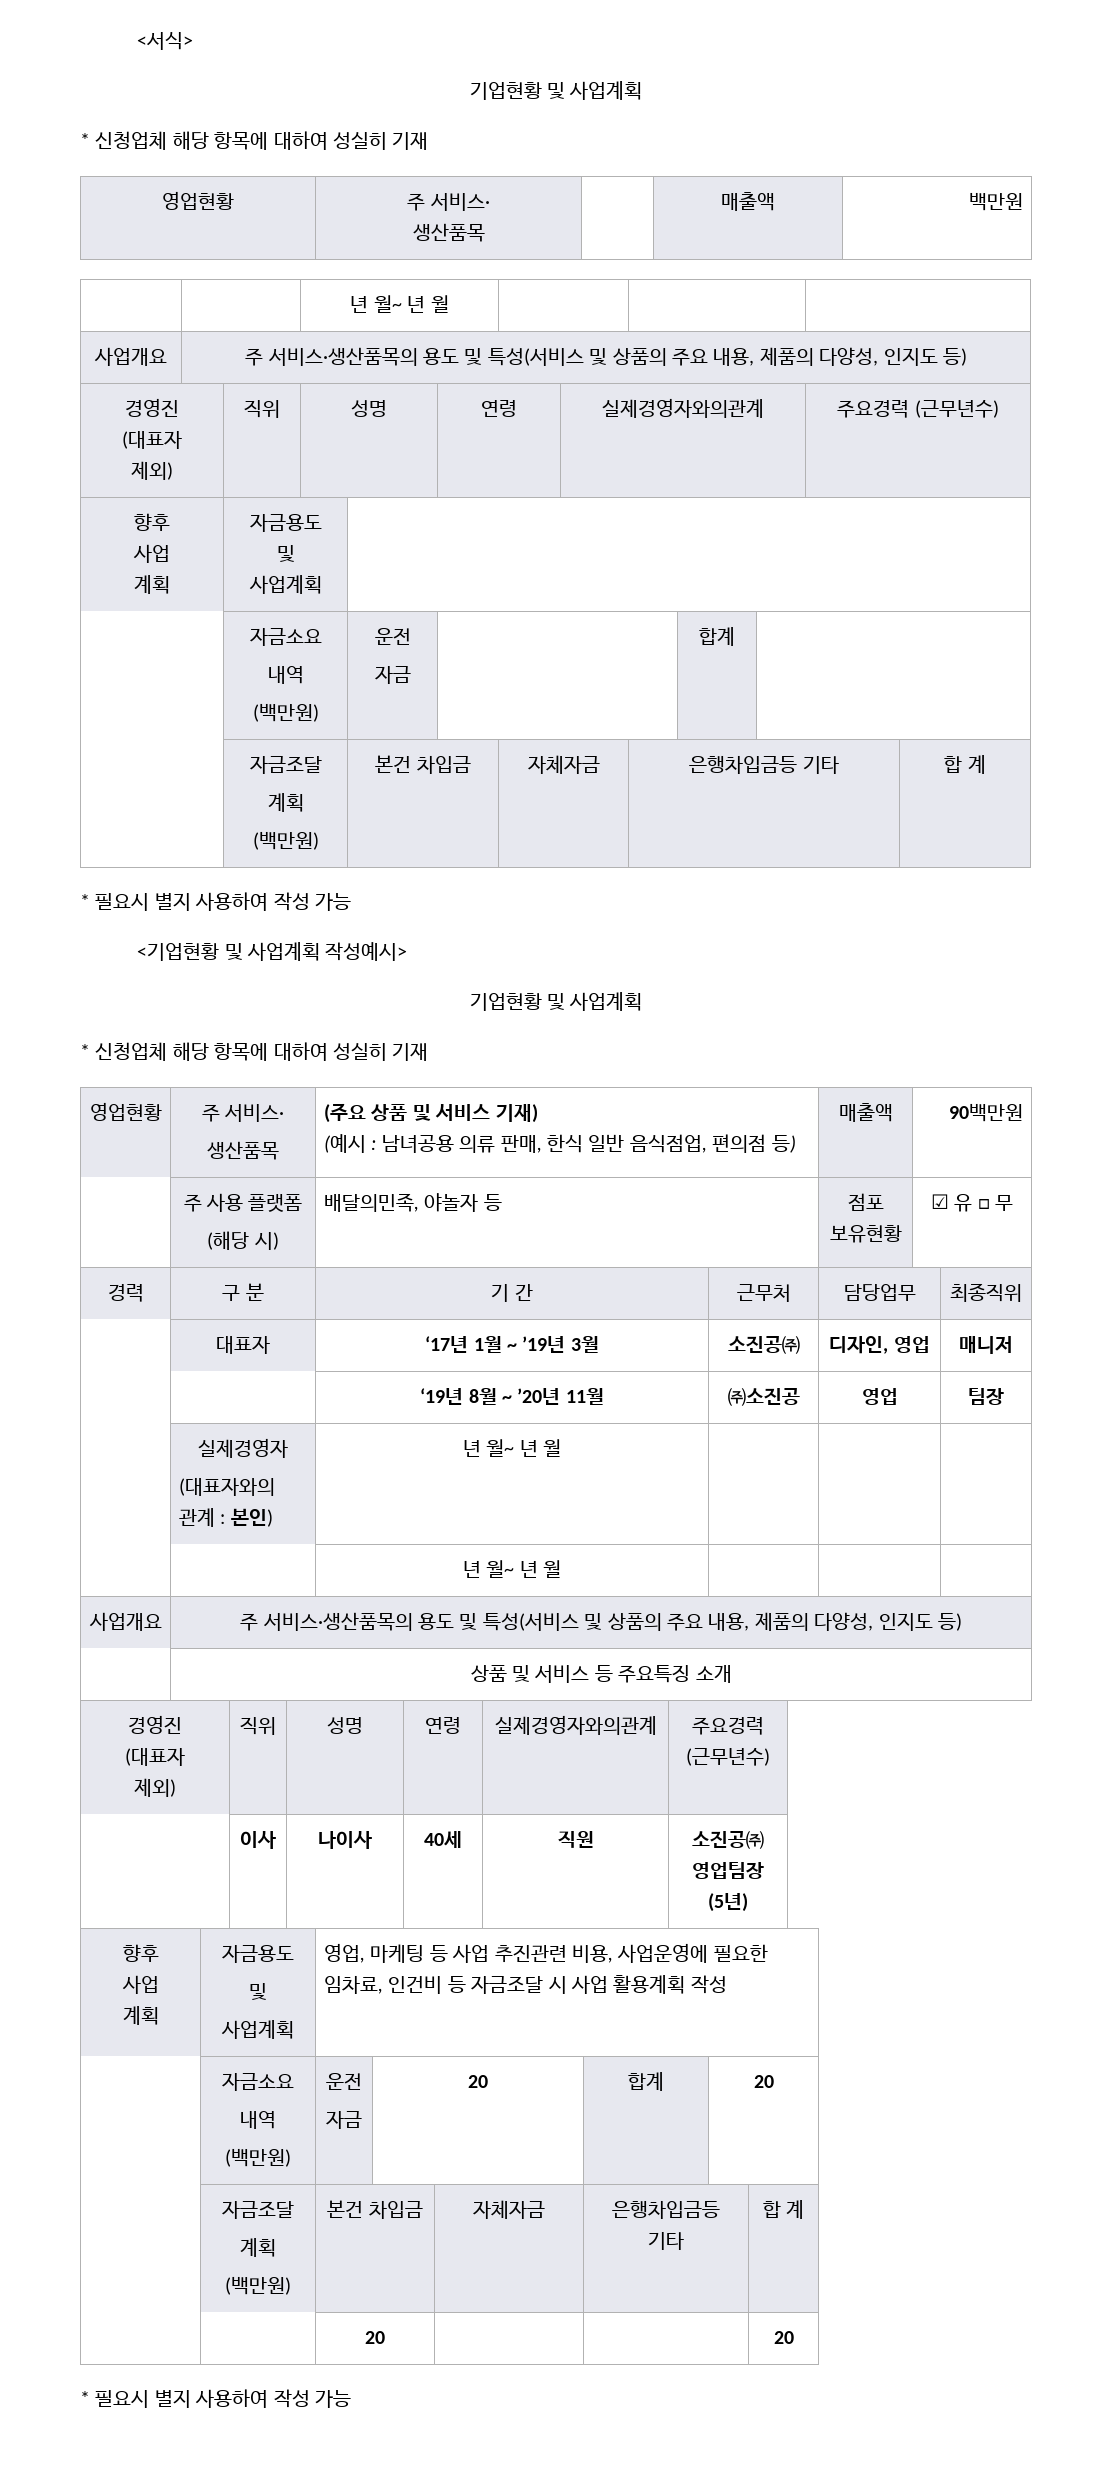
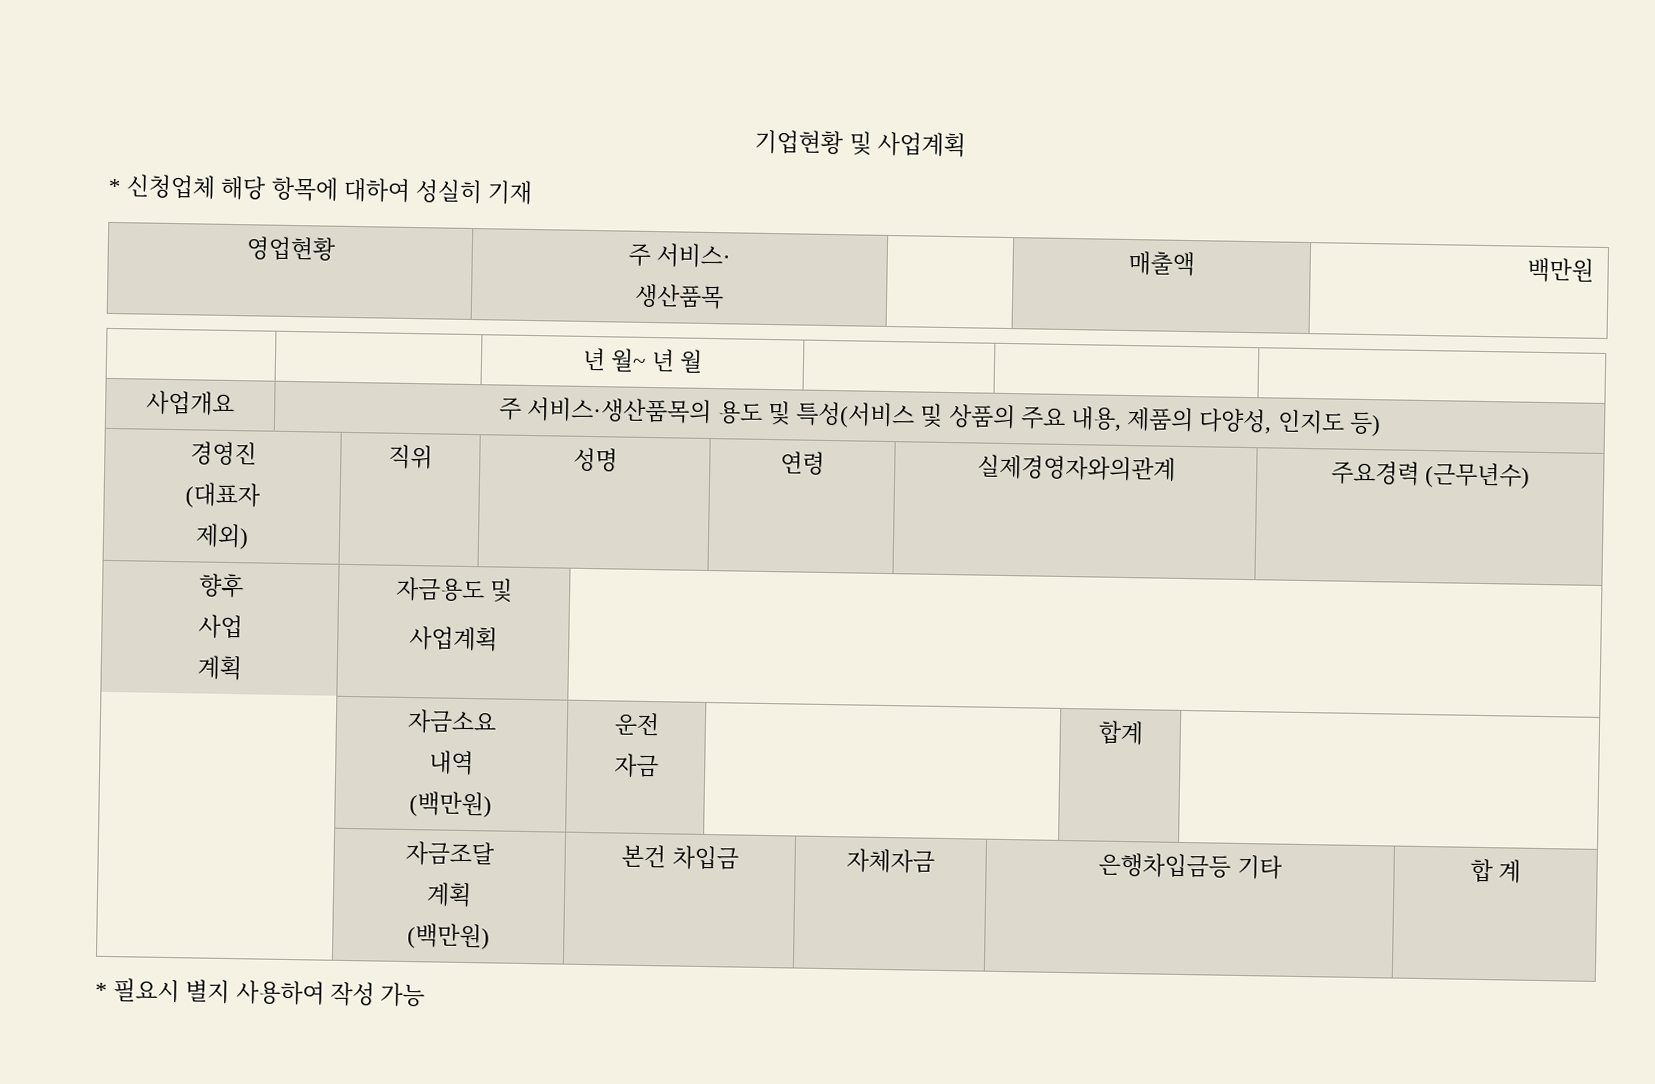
[137,32,194,50] <서식> // -> (754, 142) none
(322, 523) // -> (485, 589) none
[137,942,408,961] [469,992,643,1011] [80,1042,429,1061] [89,1102,162,1121] [201,1104,285,1122] [207,1141,279,1160] [323,1103,538,1123] [323,1134,796,1153] [838,1103,893,1122] [949,1103,1024,1122] [183,1193,303,1212] [207,1231,279,1250] [323,1193,502,1212] [847,1193,884,1211] [829,1225,902,1243] [930,1194,1014,1212] [107,1284,144,1302] [222,1283,264,1301] [491,1284,533,1302] [736,1284,791,1302] [843,1284,916,1301] [950,1283,1022,1302] [216,1336,270,1354] [425,1336,599,1353] [727,1336,800,1354] [829,1336,930,1354] [959,1336,1013,1354] [420,1388,604,1405] [727,1388,800,1406] [861,1388,898,1405] [968,1388,1004,1405] [198,1438,288,1458] [178,1478,275,1496] [178,1508,273,1527] [462,1439,562,1457] [462,1560,562,1578] [88,1612,162,1631] [240,1612,962,1631] [470,1665,732,1683] [128,1715,182,1734] [125,1748,185,1766] [134,1778,176,1797] [240,1717,276,1735] [327,1717,363,1734] [425,1717,461,1734] [494,1715,657,1735] [692,1717,764,1735] [686,1748,770,1766] [240,1831,276,1849] [318,1831,372,1849] [424,1831,462,1848] [557,1831,594,1848] [692,1831,764,1849] [692,1862,764,1879] [708,1893,748,1912] [122,1944,159,1962] [121,1975,159,1994] [122,2006,159,2025] [222,1945,294,1963] [249,1983,267,2000] [221,2020,294,2039] [323,1943,768,1963] [323,1975,727,1994] [222,2073,294,2091] [240,2111,276,2129] [225,2148,291,2167] [326,2073,362,2090] [326,2111,362,2129] [468,2075,488,2088] [628,2072,664,2091] [753,2075,774,2088] [222,2201,294,2219] [240,2238,276,2257] [225,2276,291,2295] [327,2200,423,2219] [473,2200,545,2219] [612,2200,720,2219] [648,2232,684,2250] [762,2200,805,2219] [365,2331,385,2344] [773,2331,794,2344] [80,2389,351,2408] // <기업현황 및 사업계획 작성예시> // 기업현황 및 사업계획 // * 신청업체 해당 항목에 대하여 성실히 기재 // 영업현황 | 주 서비스· // 생산품목 | (주요 상품 및 서비스 기재) // (예시 : 남녀공용 의류 판매, 한식 일반 음식점업, 편의점 등) | 매출액 | 90백만원 // | 주 사용 플랫폼 // (해당 시) | 배달의민족, 야놀자 등 | 점포 보유현황 | ☑ 유 □ 무 // 경력 | 구 분 | 기 간 | 근무처 | 담당업무 | 최종직위 // | 대표자 | ‘17년 1월 ~ ’19년 3월 | 소진공㈜ | 디자인, 영업 | 매니저 // | | ‘19년 8월 ~ ’20년 11월 | ㈜소진공 | 영업 | 팀장 // | 실제경영자 // (대표자와의 관계 : 본인) | 년 월~ 년 월 | | | // | | 년 월~ 년 월 | | | // 사업개요 | 주 서비스·생산품목의 용도 및 특성(서비스 및 상품의 주요 내용, 제품의 다양성, 인지도 등) // | 상품 및 서비스 등 주요특징 소개 // 경영진 // (대표자 // 제외) | 직위 | 성명 | 연령 | 실제경영자와의관계 | 주요경력 (근무년수) // | 이사 | 나이사 | 40세 | 직원 | 소진공㈜영업팀장 (5년) // 향후 // 사업 // 계획 | 자금용도 // 및 // 사업계획 | 영업, 마케팅 등 사업 추진관련 비용, 사업운영에 필요한 임차료, 인건비 등 자금조달 시 사업 활용계획 작성 // | 자금소요 // 내역 // (백만원) | 운전 // 자금 | 20 | 합계 | 20 // | 자금조달 // 계획 // (백만원) | 본건 차입금 | 자체자금 | 은행차입금등 기타 | 합 계 // | | 20 | | | 20 // * 필요시 별지 사용하여 작성 가능 -> (426, 995) none

